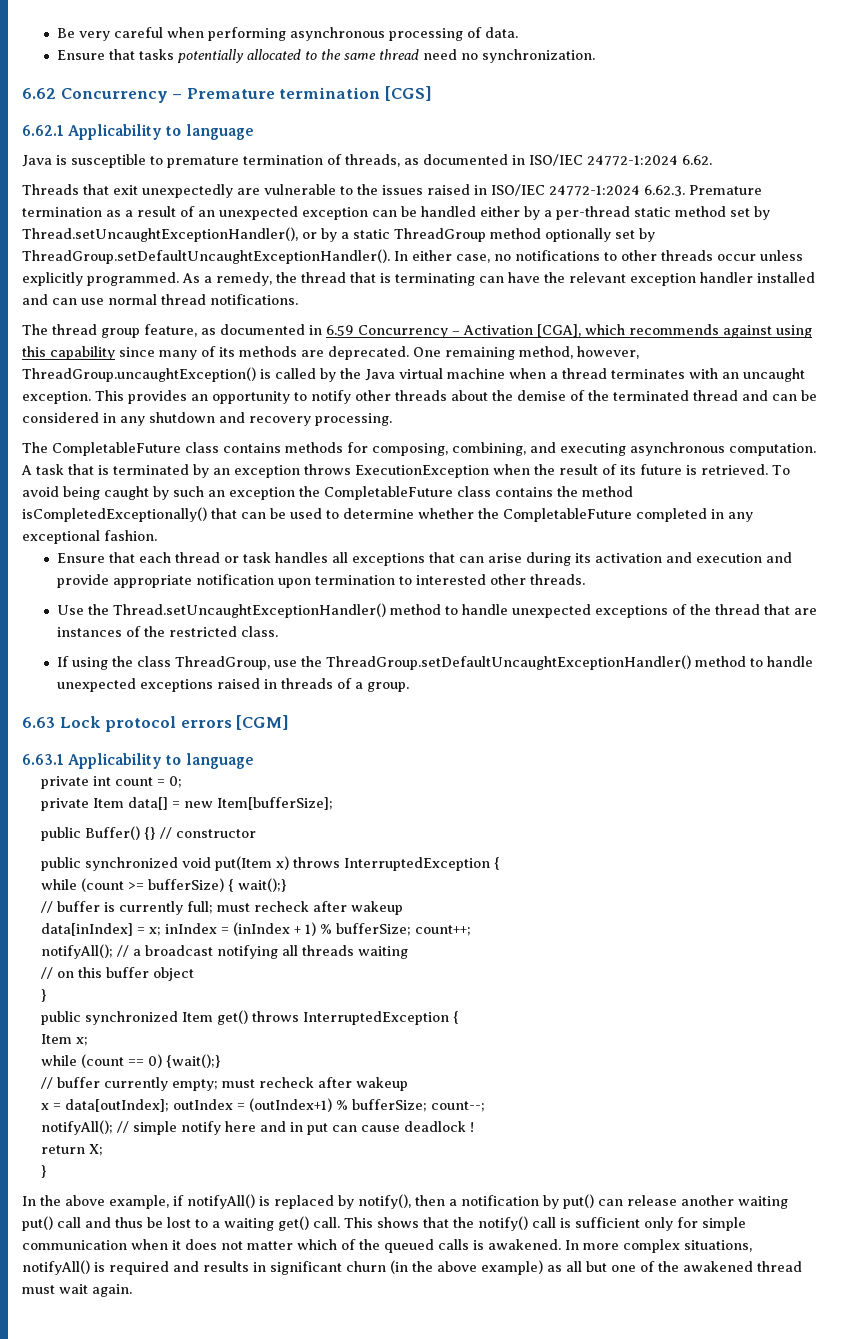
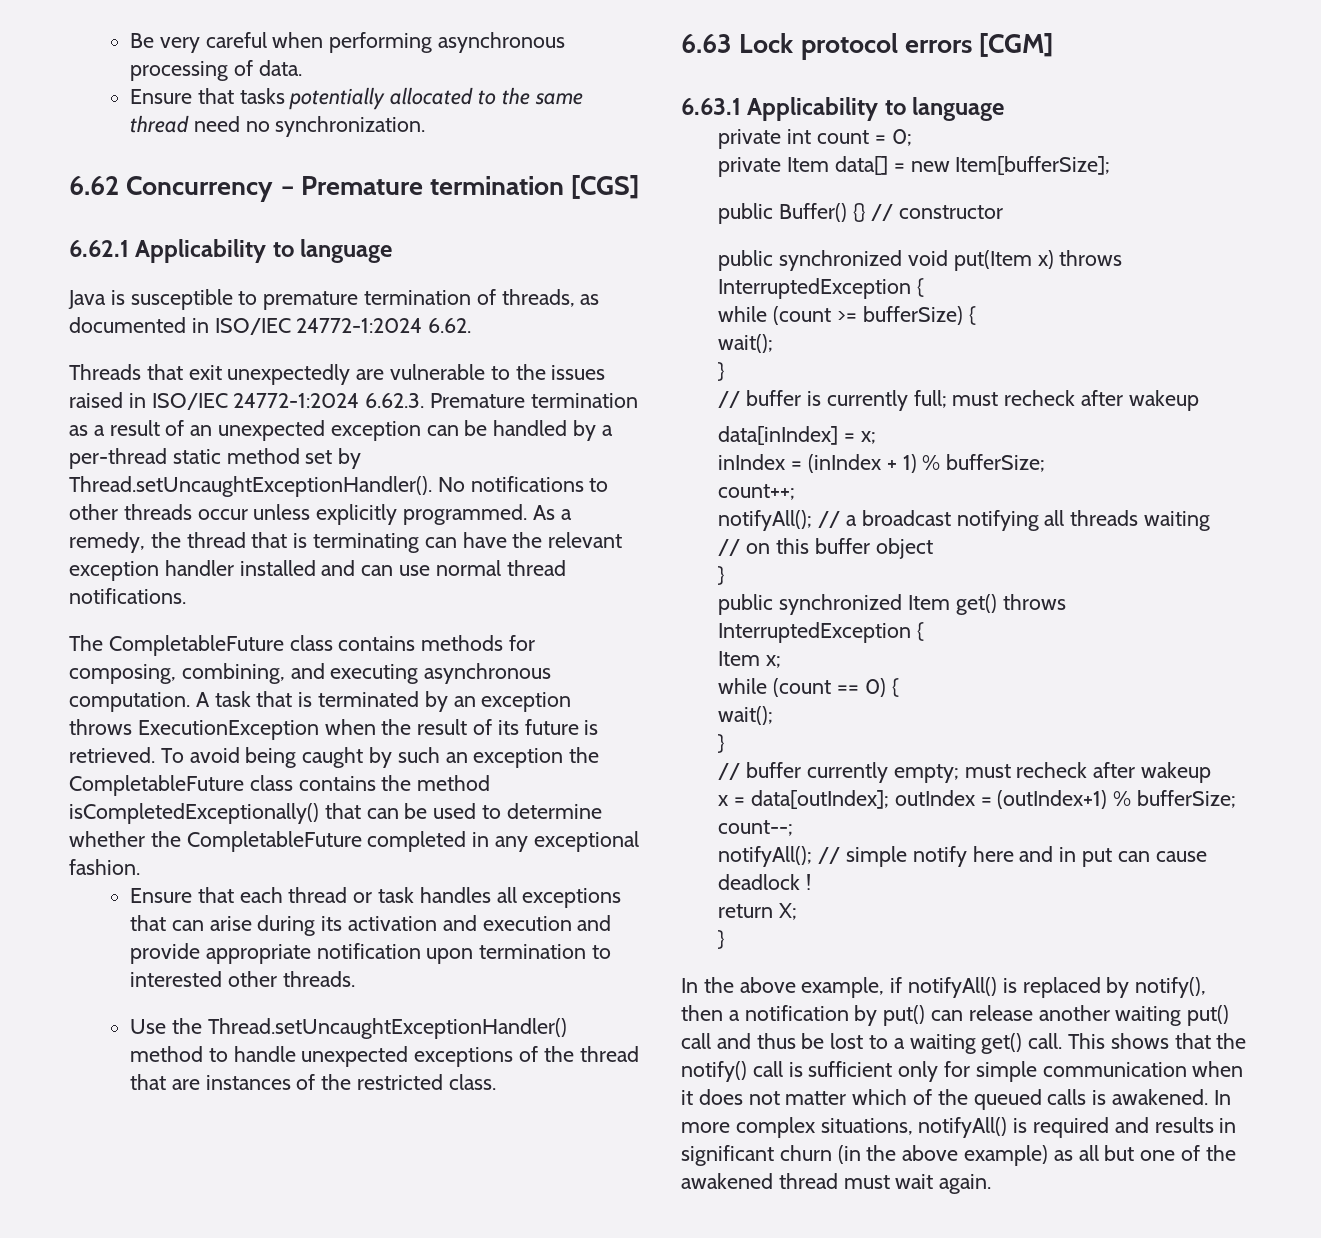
[480,206,520,217] either -> (568, 428) none
[22,227,655,242] [22,249,511,264] Thread.setUncaughtExceptionHandler(), or by a static ThreadGroup method optionally set by ThreadGroup.setDefaultUncaughtExceptionHandler(). In either case, no -> [69,476,465,497] Thread.setUncaughtExceptionHandler(). No
[22,324,812,338] [22,346,639,360] [22,367,805,382] [22,390,817,404] [22,412,392,426] // The thread group feature, as documented in 6.59 Concurrency – Activation [CGA], which recommends against using this capability since many of its methods are deprecated. One remaining method, however, ThreadGroup.uncaughtException() is called by the Java virtual machine when a thread terminates with an uncaught exception. This provides an opportunity to notify other threads about the demise of the terminated thread and can be considered in any shutdown and recovery processing. -> (186, 596) none
[57,655,814,670] [57,678,410,692] // If using the class ThreadGroup, use the ThreadGroup.setDefaultUncaughtExceptionHandler() method to handle unexpected exceptions raised in threads of a group. -> (496, 1082) none
[238,878,288,892] wait();} -> [718,334,774,353] [718,362,726,381] // wait(); // }
(162, 931) none -> (876, 437) //
(412, 929) none -> (1046, 463) //
[166,1054,222,1068] {wait();} -> [891,678,899,697] [718,706,774,725] [718,734,726,753] { // wait(); // }

